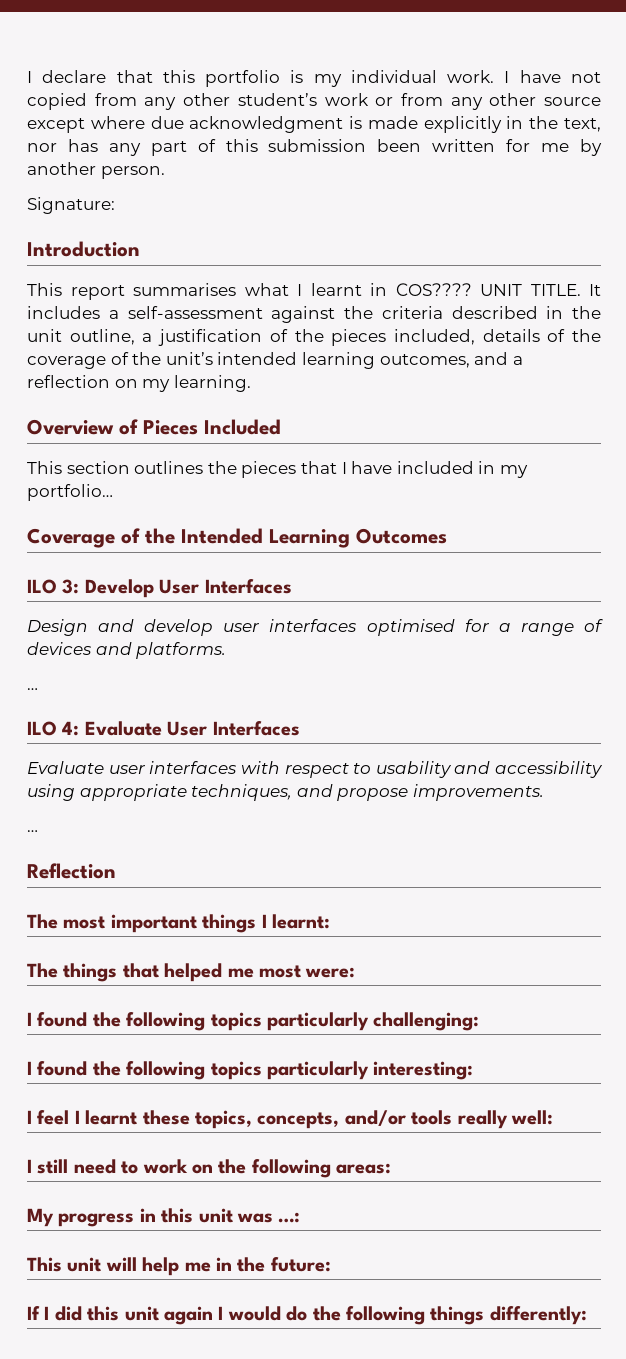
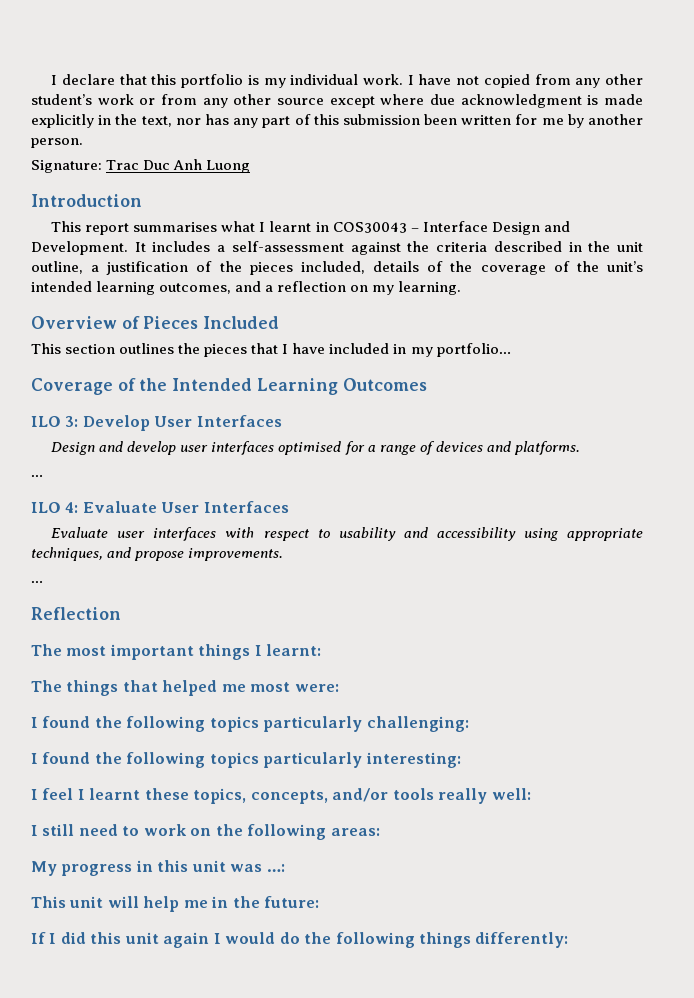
(115, 205) none -> [106,159,251,173] Trac Duc Anh Luong
[395,283,581,296] COS???? UNIT TITLE. -> [332,221,570,235] [31,241,128,255] COS30043 – Interface Design and Development.

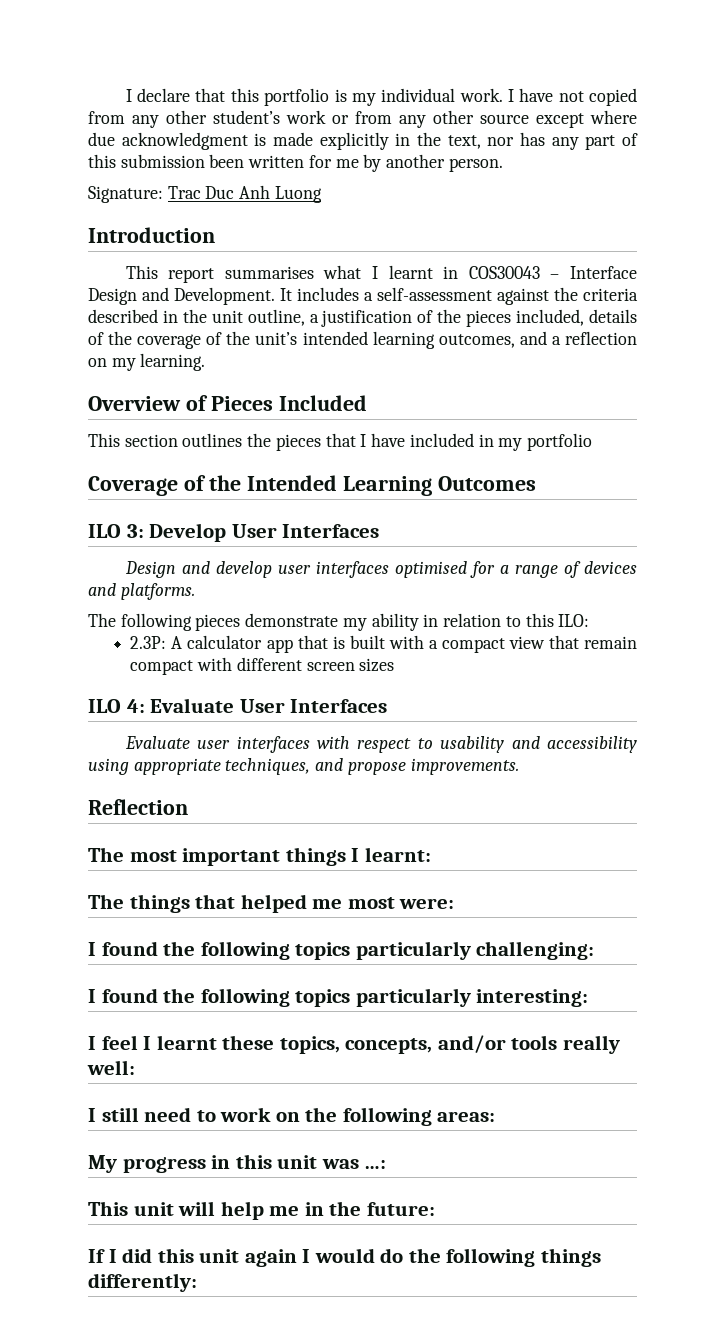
[436,343,511,357] portfolio… -> [526,433,592,451] portfolio
[31,475,43,477] … -> [88,613,590,631] [130,635,638,653] [130,657,395,675] The following pieces demonstrate my ability in relation to this ILO: // 2.3P: A calculator app that is built with a compact view that remain compact with different screen sizes
[31,581,43,583] // … -> (519, 766) none

